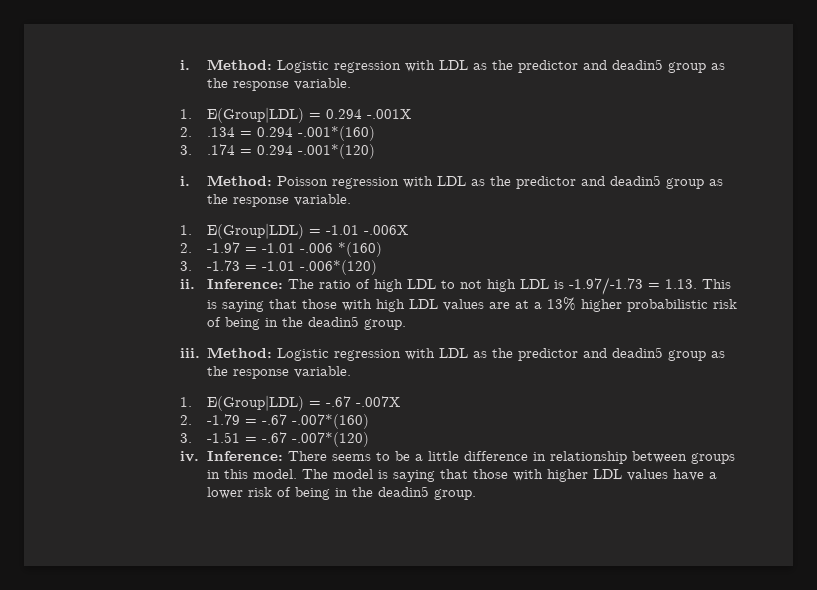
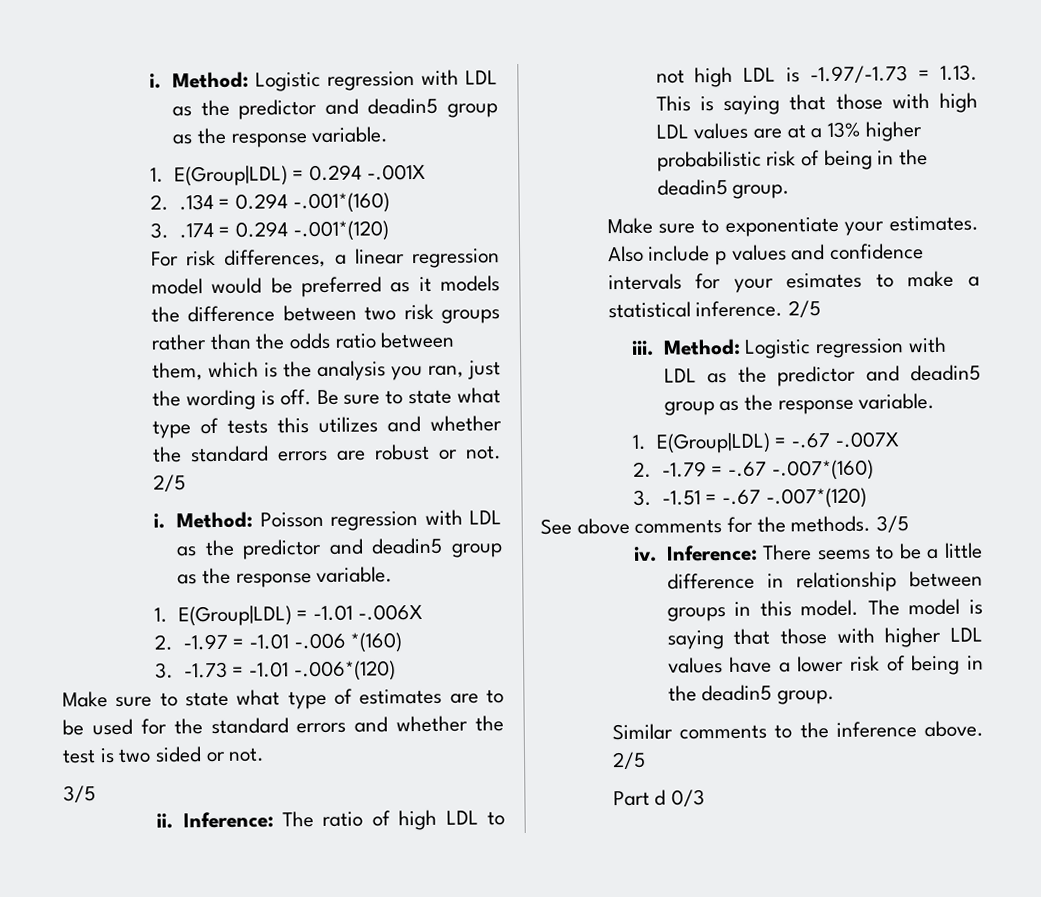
(375, 151) none -> [150,248,500,269] [150,275,501,298] [150,303,500,324] [150,331,456,351] [151,360,501,381] [151,387,501,411] [151,415,502,439] [151,443,502,463] [152,474,186,493] // For risk differences, a linear regression model would be preferred as it models the difference between two risk groups rather than the odds ratio between them, which is the analysis you ran, just the wording is off. Be sure to state what type of tests this utilizes and whether the standard errors are robust or not. 2/5
(377, 267) none -> [62,688,504,710] [62,715,504,736] [62,746,266,764] [63,785,96,804] // Make sure to state what type of estimates are to be used for the standard errors and whether the test is two sided or not. // 3/5
(406, 324) none -> [606,215,979,237] [607,243,925,266] [607,270,980,293] [607,300,822,319] // Make sure to exponentiate your estimates. Also include p values and confidence intervals for your esimates to make a statistical inference. 2/5
(369, 439) none -> [540,515,910,535] // See above comments for the methods. 3/5
(476, 494) none -> [611,720,984,741] [611,751,646,771] [612,789,706,808] // Similar comments to the inference above. 2/5 // Part d 0/3

